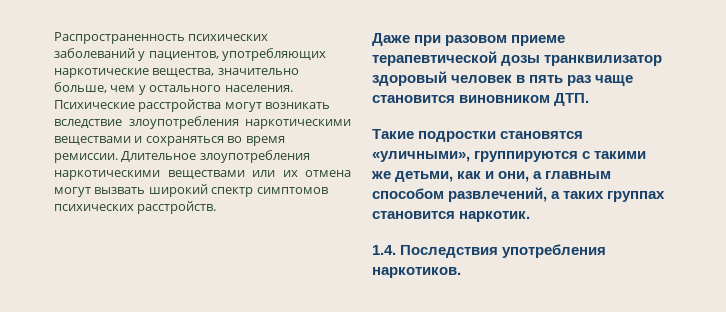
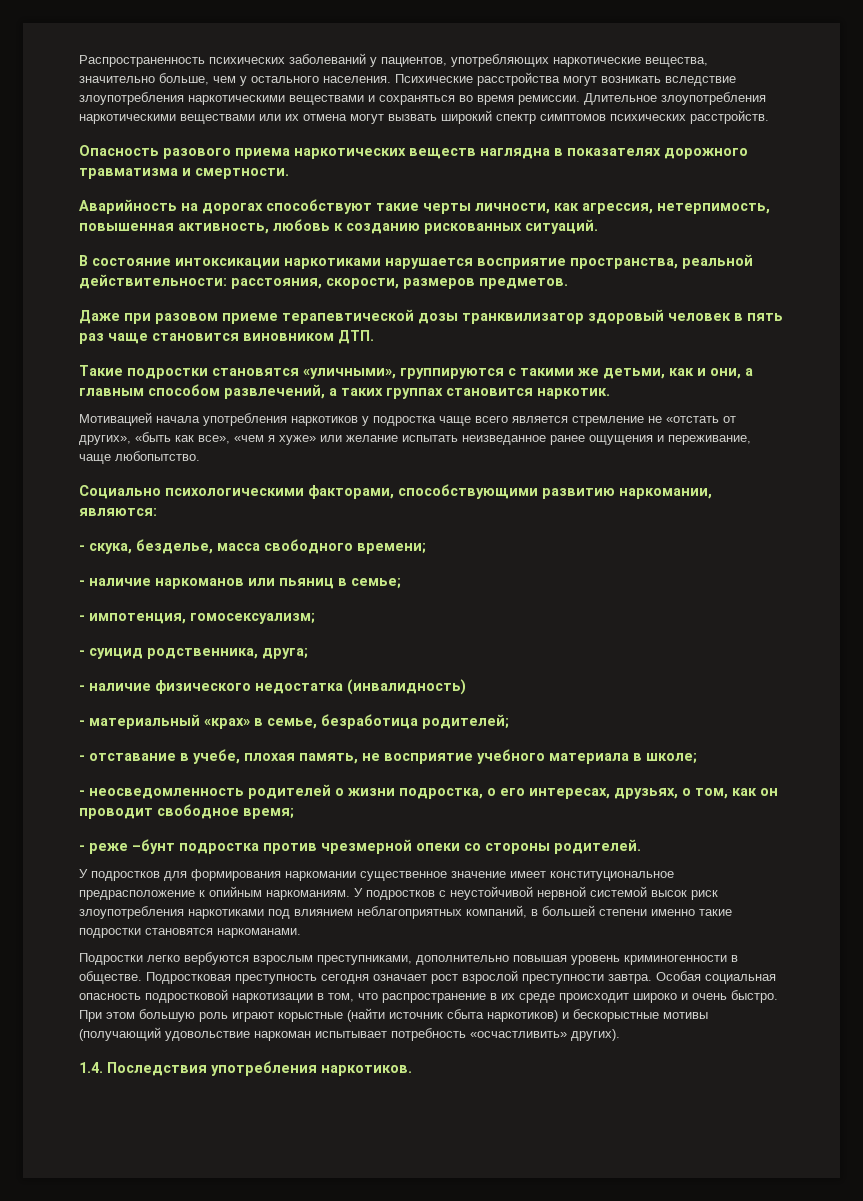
(217, 207) none -> [79,145,748,159] [79,168,289,179] [79,199,770,214] [79,219,598,234] [79,254,753,269] [79,274,568,289] // Опасность разового приема наркотических веществ наглядна в показателях дорожного травматизма и смертности. // Аварийность на дорогах способствуют такие черты личности, как агрессия, нетерпимость, повышенная активность, любовь к созданию рискованных ситуаций. // В состояние интоксикации наркотиками нарушается восприятие пространства, реальной действительности: расстояния, скорости, размеров предметов.
(531, 216) none -> [79,412,736,426] [79,432,751,445] [79,451,200,464] [79,484,712,499] [79,508,157,516] [79,539,426,554] [79,578,401,589] [79,613,315,624] [79,648,308,659] [79,679,466,695] [79,714,509,729] [79,749,697,764] [79,784,778,799] [79,804,294,819] [79,839,641,854] [79,869,674,881] [79,886,718,900] [79,905,732,919] [79,928,301,938] [79,952,738,965] [79,970,776,984] [79,989,778,1003] [79,1008,708,1022] [79,1027,620,1041] // Мотивацией начала употребления наркотиков у подростка чаще всего является стремление не «отстать от других», «быть как все», «чем я хуже» или желание испытать неизведанное ранее ощущения и переживание, чаще любопытство. // Социально психологическими факторами, способствующими развитию наркомании, являются: // - скука, безделье, масса свободного времени; // - наличие наркоманов или пьяниц в семье; // - импотенция, гомосексуализм; // - суицид родственника, друга; // - наличие физического недостатка (инвалидность) // - материальный «крах» в семье, безработица родителей; // - отставание в учебе, плохая память, не восприятие учебного материала в школе; // - неосведомленность родителей о жизни подростка, о его интересах, друзьях, о том, как он проводит свободное время; // - реже –бунт подростка против чрезмерной опеки со стороны родителей. // У подростков для формирования наркомании существенное значение имеет конституциональное предрасположение к опийным наркоманиям. У подростков с неустойчивой нервной системой высок риск злоупотребления наркотиками под влиянием неблагоприятных компаний, в большей степени именно такие подростки становятся наркоманами. // Подростки легко вербуются взрослым преступниками, дополнительно повышая уровень криминогенности в обществе. Подростковая преступность сегодня означает рост взрослой преступности завтра. Особая социальная опасность подростковой наркотизации в том, что распространение в их среде происходит широко и очень быстро. При этом большую роль играют корыстные (найти источник сбыта наркотиков) и бескорыстные мотивы (получающий удовольствие наркоман испытывает потребность «осчастливить» других).

